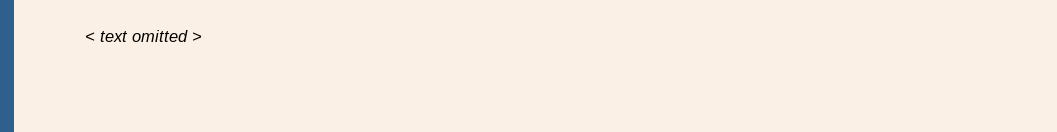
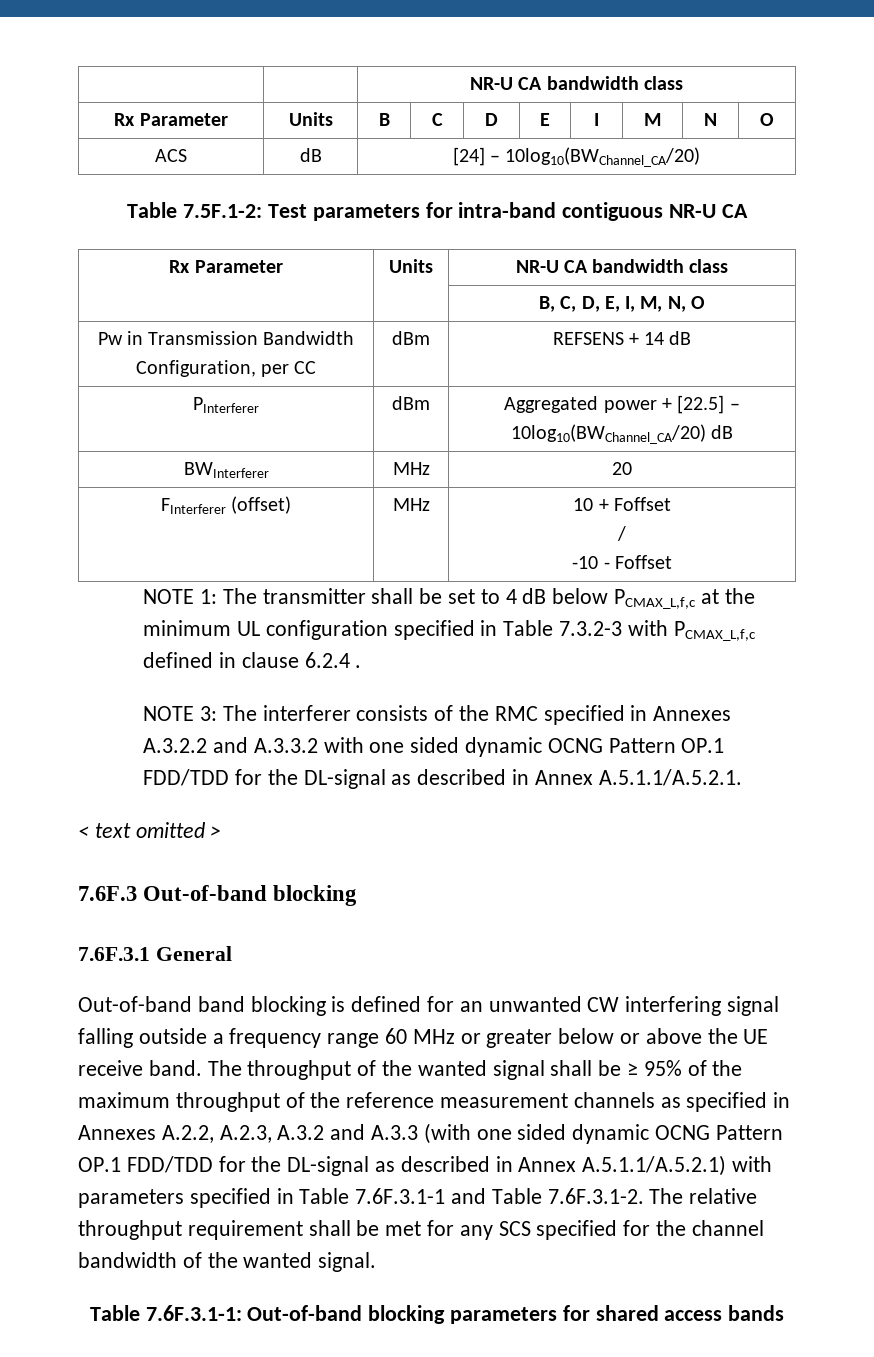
[85,30,202,42] < text omitted > -> [470,76,683,90] [114,113,228,126] [288,112,333,126] [378,113,390,126] [431,113,443,126] [485,113,498,126] [540,113,550,126] [594,113,599,126] [644,113,661,126] [704,113,717,126] [760,113,774,126] [155,149,187,162] [299,148,322,162] [452,147,701,167] [127,202,748,221] [169,260,283,273] [389,259,433,273] [515,259,729,273] [539,296,705,312] [97,331,355,345] [135,360,317,377] [392,331,430,345] [552,331,692,345] [193,397,259,413] [392,396,430,410] [504,395,740,414] [510,424,734,444] [183,462,269,478] [392,462,430,475] [612,462,632,475] [160,496,292,514] [392,498,430,511] [573,497,671,511] [617,526,626,541] [572,555,672,569] [143,588,755,609] [143,620,756,641] [143,652,362,668] [143,705,732,725] [143,737,725,757] [143,769,742,789] [78,822,222,838] [78,885,358,906] [78,946,232,961] [78,996,780,1016] [78,1028,769,1048] [78,1060,743,1080] [78,1092,791,1112] [78,1123,783,1144] [78,1155,773,1176] [78,1188,758,1208] [78,1220,764,1240] [78,1252,377,1272] [89,1305,785,1324] | | NR-U CA bandwidth class // Rx Parameter | Units | B | C | D | E | I | M | N | O // ACS | dB | [24] – 10log10(BWChannel_CA/20) // Table 7.5F.1-2: Test parameters for intra-band contiguous NR-U CA // Rx Parameter | Units | NR-U CA bandwidth class // | | B, C, D, E, I, M, N, O // Pw in Transmission Bandwidth Configuration, per CC | dBm | REFSENS + 14 dB // PInterferer | dBm | Aggregated power + [22.5] – 10log10(BWChannel_CA/20) dB // BWInterferer | MHz | 20 // FInterferer (offset) | MHz | 10 + Foffset // / // -10 - Foffset // NOTE 1: The transmitter shall be set to 4 dB below PCMAX_L,f,c at the minimum UL configuration specified in Table 7.3.2-3 with PCMAX_L,f,c defined in clause 6.2.4 . // NOTE 3: The interferer consists of the RMC specified in Annexes A.3.2.2 and A.3.3.2 with one sided dynamic OCNG Pattern OP.1 FDD/TDD for the DL-signal as described in Annex A.5.1.1/A.5.2.1. // < text omitted > // 7.6F.3 Out-of-band blocking // 7.6F.3.1 General // Out-of-band band blocking is defined for an unwanted CW interfering signal falling outside a frequency range 60 MHz or greater below or above the UE receive band. The throughput of the wanted signal shall be ≥ 95% of the maximum throughput of the reference measurement channels as specified in Annexes A.2.2, A.2.3, A.3.2 and A.3.3 (with one sided dynamic OCNG Pattern OP.1 FDD/TDD for the DL-signal as described in Annex A.5.1.1/A.5.2.1) with parameters specified in Table 7.6F.3.1-1 and Table 7.6F.3.1-2. The relative throughput requirement shall be met for any SCS specified for the channel bandwidth of the wanted signal. // Table 7.6F.3.1-1: Out-of-band blocking parameters for shared access bands

